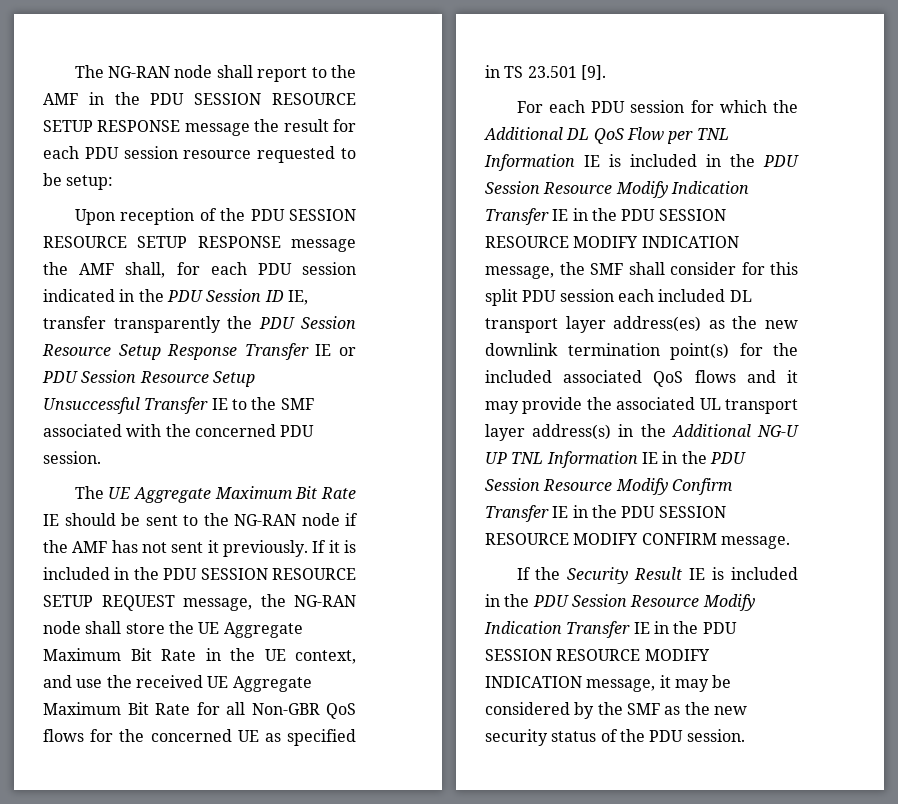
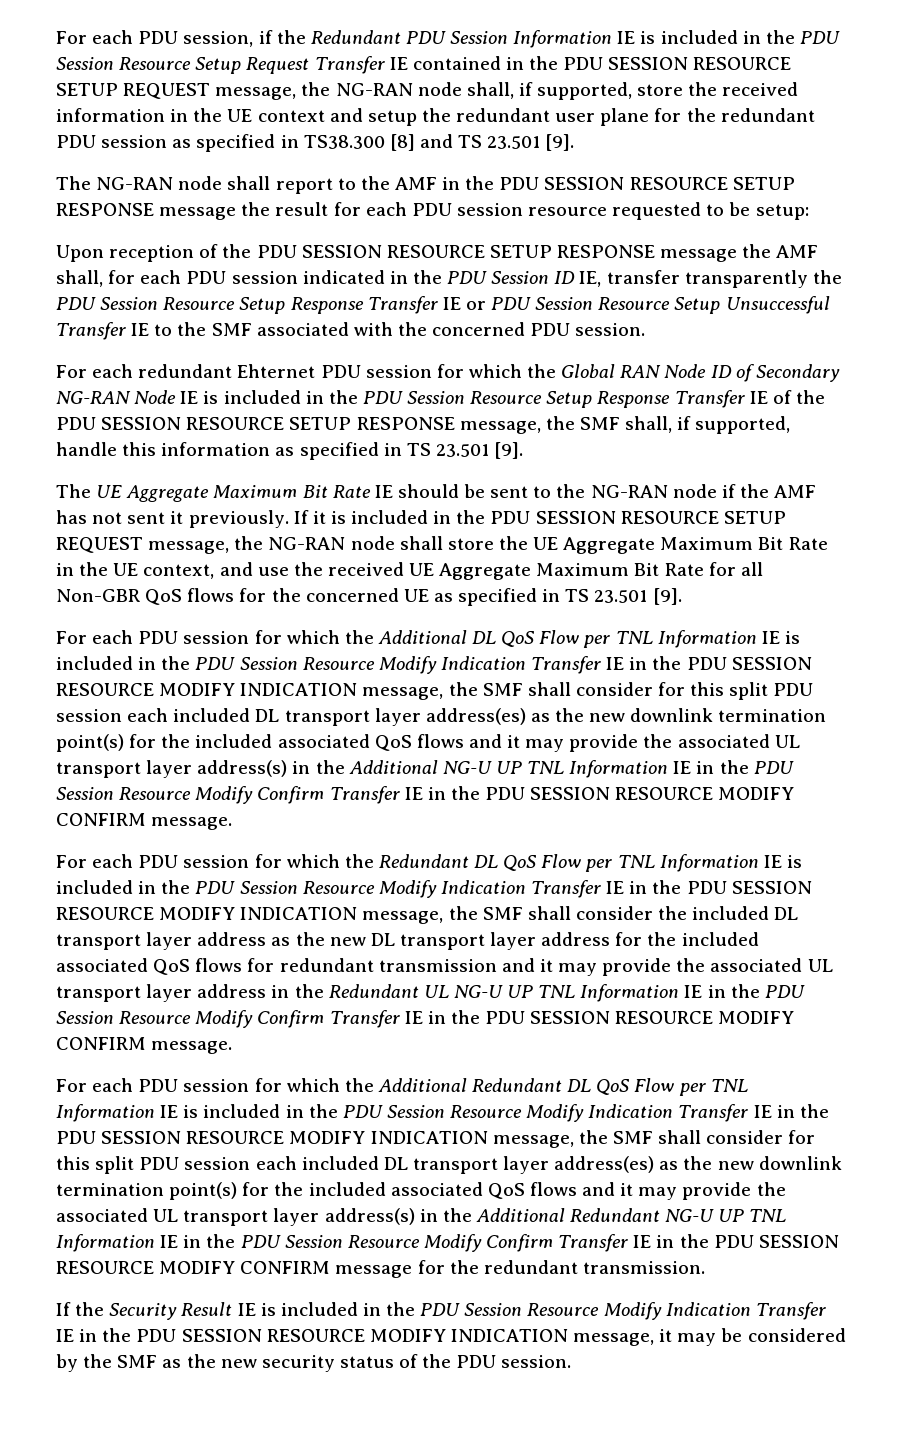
(74, 71) none -> [56,30,840,48] [56,56,792,74] [56,82,799,100] [56,108,815,126] [56,134,575,152] For each PDU session, if the Redundant PDU Session Information IE is included in the PDU Session Resource Setup Request Transfer IE contained in the PDU SESSION RESOURCE SETUP REQUEST message, the NG-RAN node shall, if supported, store the received information in the UE context and setup the redundant user plane for the redundant PDU session as specified in TS38.300 [8] and TS 23.501 [9]. //
(101, 457) none -> [56,364,840,382] [56,390,825,408] [56,416,791,434] [56,442,524,460] // For each redundant Ehternet PDU session for which the Global RAN Node ID of Secondary NG-RAN Node IE is included in the PDU Session Resource Setup Response Transfer IE of the PDU SESSION RESOURCE SETUP RESPONSE message, the SMF shall, if supported, handle this information as specified in TS 23.501 [9].
(790, 542) none -> [56,854,802,872] [56,880,812,898] [56,906,799,924] [56,932,759,950] [56,958,833,976] [56,984,805,1002] [56,1010,795,1028] [56,1037,233,1054] [56,1078,748,1096] [56,1104,829,1122] [56,1130,816,1148] [56,1156,842,1174] [56,1182,786,1200] [56,1208,787,1226] [56,1234,839,1252] [56,1260,705,1278] // For each PDU session for which the Redundant DL QoS Flow per TNL Information IE is included in the PDU Session Resource Modify Indication Transfer IE in the PDU SESSION RESOURCE MODIFY INDICATION message, the SMF shall consider the included DL transport layer address as the new DL transport layer address for the included associated QoS flows for redundant transmission and it may provide the associated UL transport layer address in the Redundant UL NG-U UP TNL Information IE in the PDU Session Resource Modify Confirm Transfer IE in the PDU SESSION RESOURCE MODIFY CONFIRM message. // For each PDU session for which the Additional Redundant DL QoS Flow per TNL Information IE is included in the PDU Session Resource Modify Indication Transfer IE in the PDU SESSION RESOURCE MODIFY INDICATION message, the SMF shall consider for this split PDU session each included DL transport layer address(es) as the new downlink termination point(s) for the included associated QoS flows and it may provide the associated UL transport layer address(s) in the Additional Redundant NG-U UP TNL Information IE in the PDU Session Resource Modify Confirm Transfer IE in the PDU SESSION RESOURCE MODIFY CONFIRM message for the redundant transmission.

